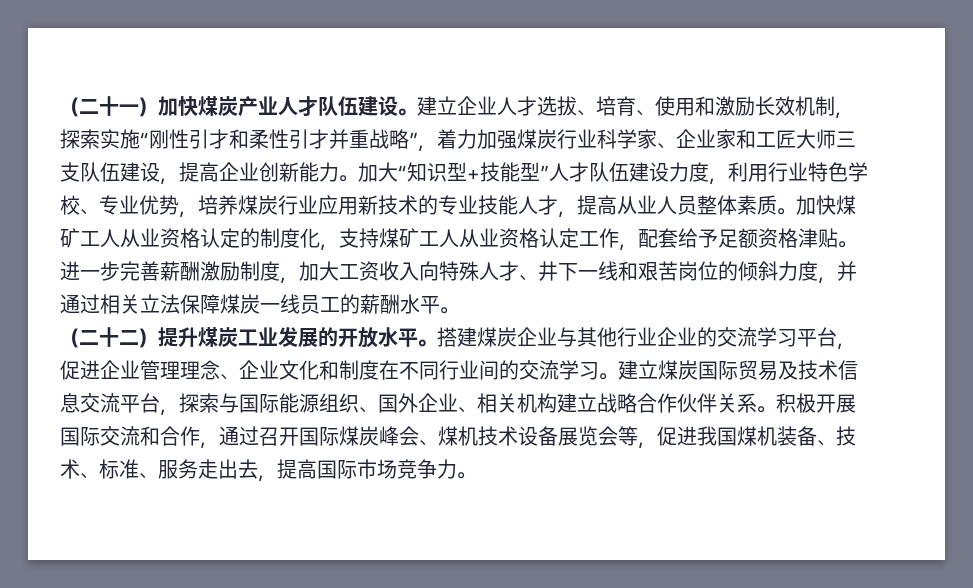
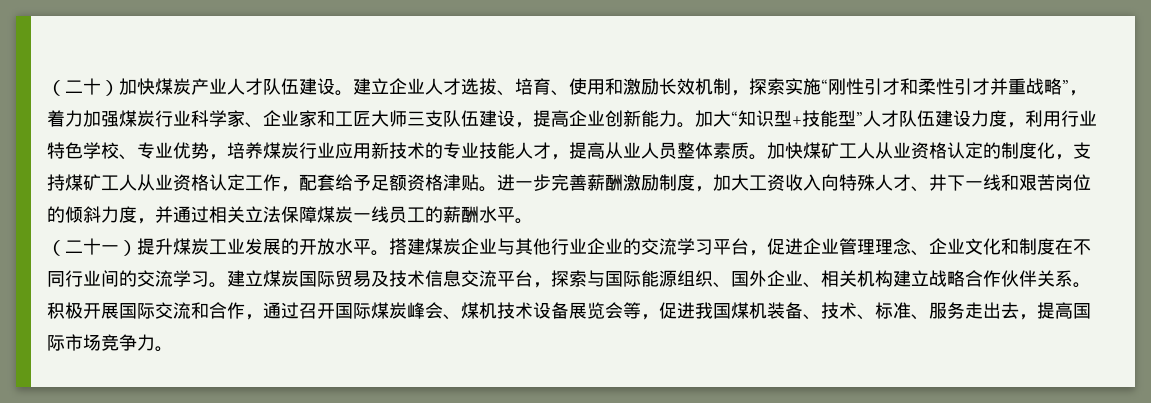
[60,96,139,117] （二十一 -> [47,78,101,96] （二十
[119,330,139,345] 二 -> [101,245,119,253] 一

